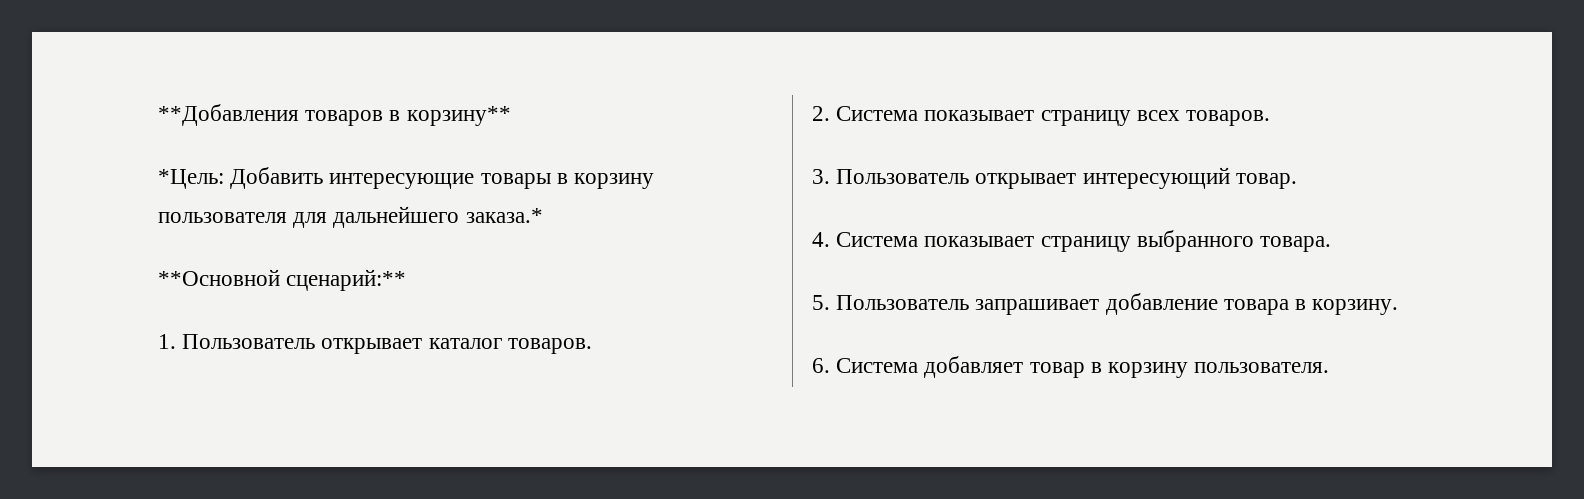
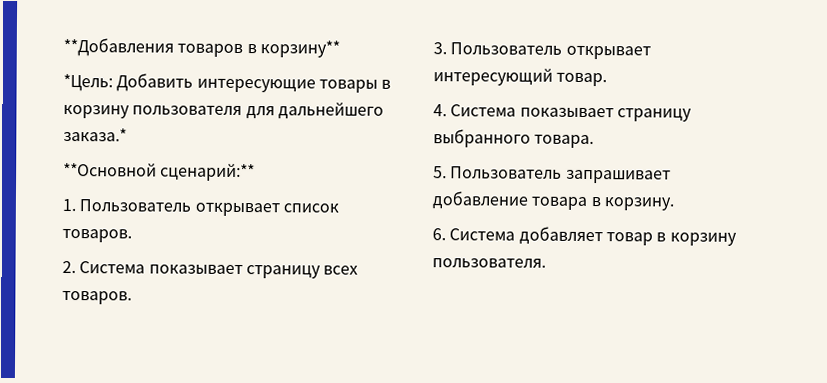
[428,338,502,349] каталог -> [282,203,339,213] список

